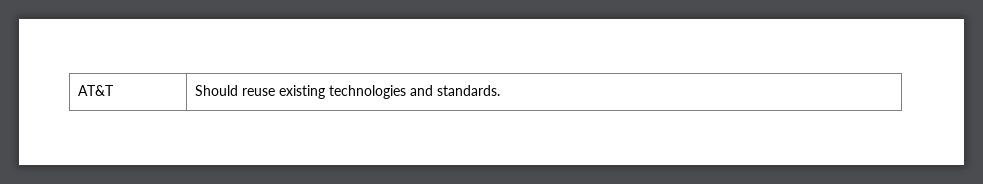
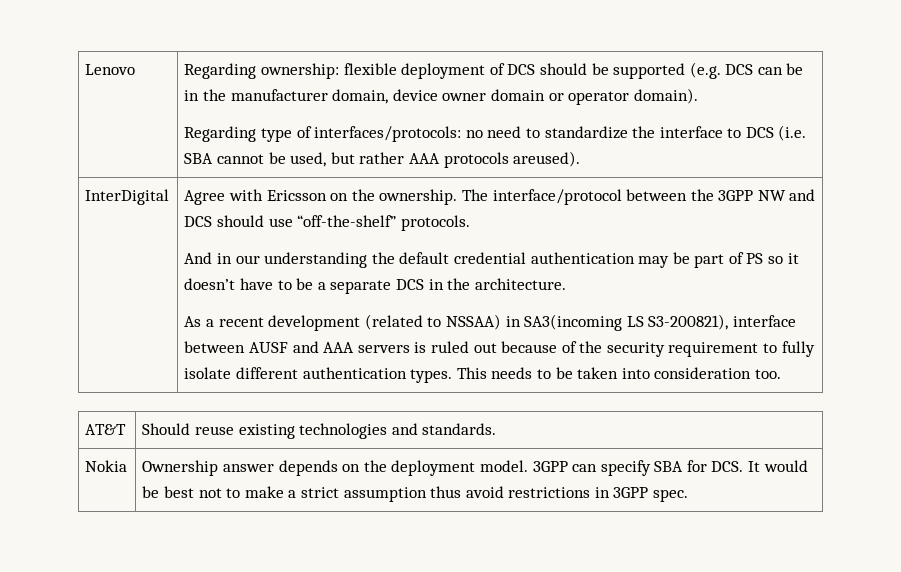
(77, 90) none -> [85,64,136,75] [184,62,804,79] [184,88,698,105] [184,125,807,142] [184,151,581,168] [85,189,170,205] [184,189,816,205] [184,215,470,231] [184,252,799,268] [184,278,566,294] [184,314,796,331] [184,341,815,357] [184,367,781,383] Lenovo | Regarding ownership: flexible deployment of DCS should be supported (e.g. DCS can be in the manufacturer domain, device owner domain or operator domain). // Regarding type of interfaces/protocols: no need to standardize the interface to DCS (i.e. SBA cannot be used, but rather AAA protocols areused). // InterDigital | Agree with Ericsson on the ownership. The interface/protocol between the 3GPP NW and DCS should use “off-the-shelf” protocols. // And in our understanding the default credential authentication may be part of PS so it doesn’t have to be a separate DCS in the architecture. // As a recent development (related to NSSAA) in SA3(incoming LS S3-200821), interface between AUSF and AAA servers is ruled out because of the security requirement to fully isolate different authentication types. This needs to be taken into consideration too. //
(500, 90) none -> [85,460,128,472] [142,460,808,476] [142,486,689,502] // Nokia | Ownership answer depends on the deployment model. 3GPP can specify SBA for DCS. It would be best not to make a strict assumption thus avoid restrictions in 3GPP spec.

